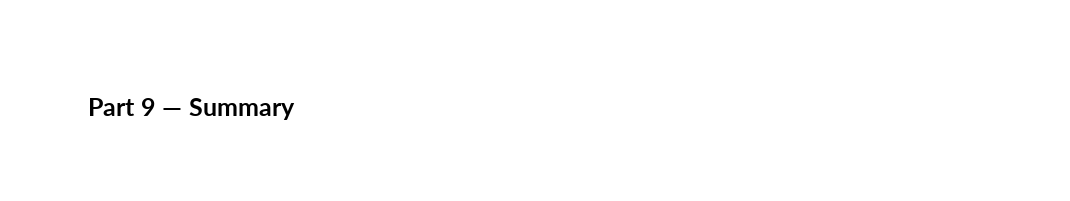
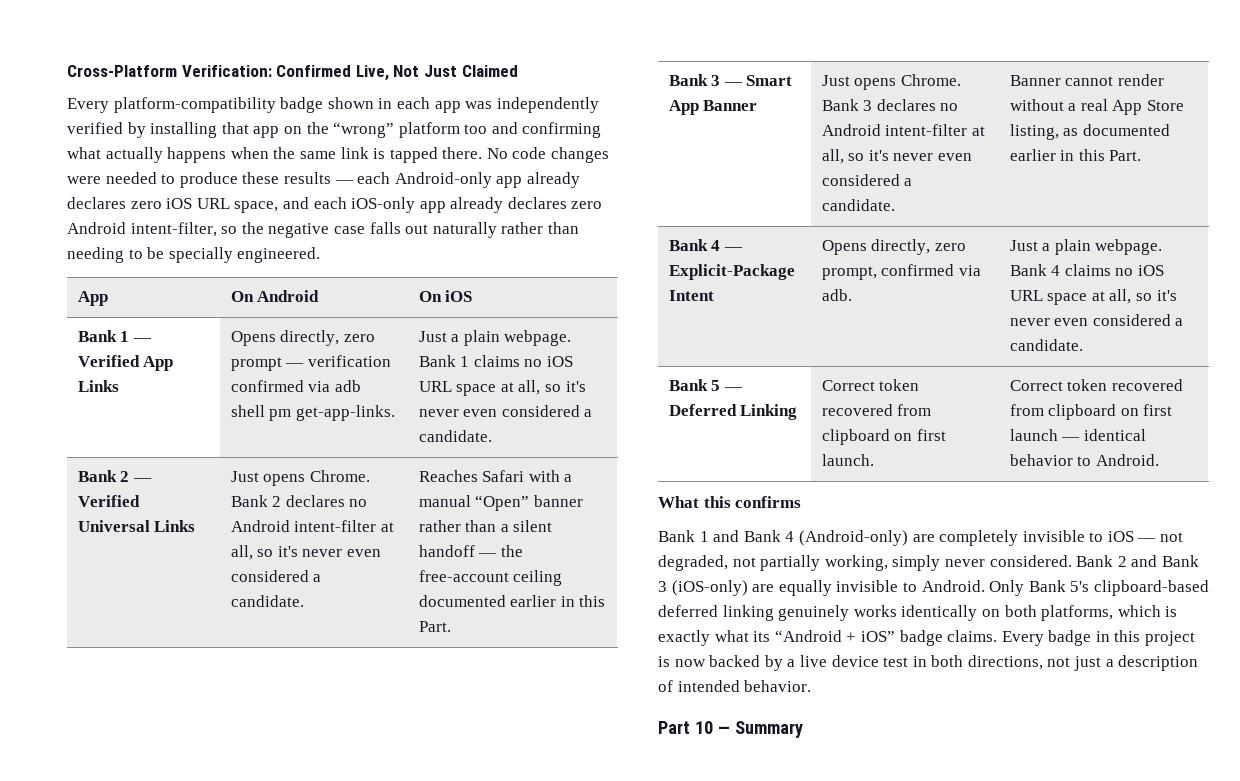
[88,98,156,116] Part 9 -> [67,65,518,81] [67,97,599,113] [67,122,602,138] [67,147,610,163] [67,172,580,188] [67,197,603,213] [67,222,579,238] [67,247,321,263] [77,291,108,306] [230,290,320,302] [418,290,473,302] [77,330,152,342] [77,355,174,371] [77,380,119,392] [230,330,375,346] [230,355,391,371] [230,380,361,392] [230,405,395,421] [418,330,572,346] [418,355,574,367] [418,380,586,396] [418,405,593,417] [418,430,492,442] [77,470,152,482] [77,495,140,507] [77,520,196,532] [230,470,370,486] [230,495,368,507] [230,520,394,532] [230,545,382,560] [230,570,322,582] [230,595,304,607] [418,470,573,482] [418,495,583,511] [418,520,553,532] [418,545,523,557] [418,570,563,586] [418,595,606,607] [418,621,451,632] [668,74,793,86] [668,100,758,115] [821,74,961,90] [821,99,959,111] [821,124,985,136] [821,149,973,164] [821,174,913,186] [821,199,895,211] [1009,74,1164,86] [1009,99,1185,115] [1009,124,1170,140] [1009,149,1142,161] [668,239,743,251] [668,264,795,280] [668,290,714,301] [821,239,966,255] [821,264,981,280] [821,289,852,301] [1009,239,1163,255] [1009,264,1165,276] [1009,289,1177,305] [1009,314,1184,326] [1009,339,1083,351] [668,379,743,391] [668,404,798,420] [821,379,920,391] [821,404,932,416] [821,429,946,445] [821,454,874,466] [1009,379,1183,391] [1009,404,1173,420] [1009,429,1146,441] [1009,454,1159,466] [658,496,802,508] [658,530,1184,546] [658,555,1199,571] [658,580,1209,596] [658,605,1178,621] [658,630,1196,646] [658,655,1199,671] [658,680,812,692] [658,721,713,734] Cross-Platform Verification: Confirmed Live, Not Just Claimed // Every platform-compatibility badge shown in each app was independently verified by installing that app on the “wrong” platform too and confirming what actually happens when the same link is tapped there. No code changes were needed to produce these results — each Android-only app already declares zero iOS URL space, and each iOS-only app already declares zero Android intent-filter, so the negative case falls out naturally rather than needing to be specially engineered. // App | On Android | On iOS // Bank 1 — Verified App Links | Opens directly, zero prompt — verification confirmed via adb shell pm get-app-links. | Just a plain webpage. Bank 1 claims no iOS URL space at all, so it's never even considered a candidate. // Bank 2 — Verified Universal Links | Just opens Chrome. Bank 2 declares no Android intent-filter at all, so it's never even considered a candidate. | Reaches Safari with a manual “Open” banner rather than a silent handoff — the free-account ceiling documented earlier in this Part. // Bank 3 — Smart App Banner | Just opens Chrome. Bank 3 declares no Android intent-filter at all, so it's never even considered a candidate. | Banner cannot render without a real App Store listing, as documented earlier in this Part. // Bank 4 — Explicit-Package Intent | Opens directly, zero prompt, confirmed via adb. | Just a plain webpage. Bank 4 claims no iOS URL space at all, so it's never even considered a candidate. // Bank 5 — Deferred Linking | Correct token recovered from clipboard on first launch. | Correct token recovered from clipboard on first launch — identical behavior to Android. // What this confirms // Bank 1 and Bank 4 (Android-only) are completely invisible to iOS — not degraded, not partially working, simply never considered. Bank 2 and Bank 3 (iOS-only) are equally invisible to Android. Only Bank 5's clipboard-based deferred linking genuinely works identically on both platforms, which is exactly what its “Android + iOS” badge claims. Every badge in this project is now backed by a live device test in both directions, not just a description of intended behavior. // Part 10

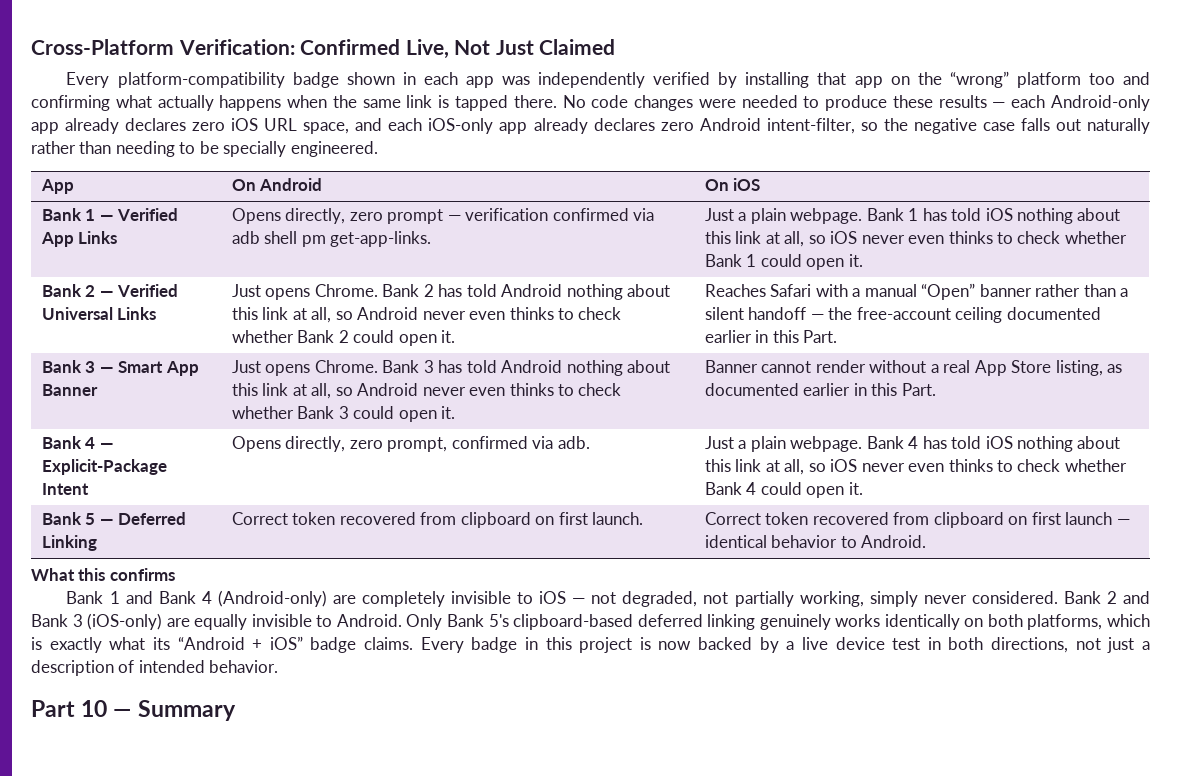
[473,355,574,367] [418,380,586,396] [418,405,593,417] [418,430,492,442] claims no iOS URL space at all, so it's never even considered a candidate. -> [922,208,1121,224] [704,231,1127,247] [704,254,863,270] has told iOS nothing about this link at all, so iOS never even thinks to check whether Bank 1 could open it.
[285,495,368,507] [230,520,394,532] [230,545,382,560] [230,570,322,582] [230,595,304,607] declares no Android intent-filter at all, so it's never even considered a candidate. -> [438,284,670,300] [231,307,622,323] [231,330,456,346] has told Android nothing about this link at all, so Android never even thinks to check whether Bank 2 could open it.
[876,99,959,111] [821,124,985,136] [821,149,973,164] [821,174,913,186] [821,199,895,211] declares no Android intent-filter at all, so it's never even considered a candidate. -> [438,360,670,376] [231,383,622,399] [231,406,456,422] has told Android nothing about this link at all, so Android never even thinks to check whether Bank 3 could open it.
[1064,264,1165,276] [1009,289,1177,305] [1009,314,1184,326] [1009,339,1083,351] claims no iOS URL space at all, so it's never even considered a candidate. -> [922,436,1121,452] [704,459,1127,475] [704,482,863,498] has told iOS nothing about this link at all, so iOS never even thinks to check whether Bank 4 could open it.

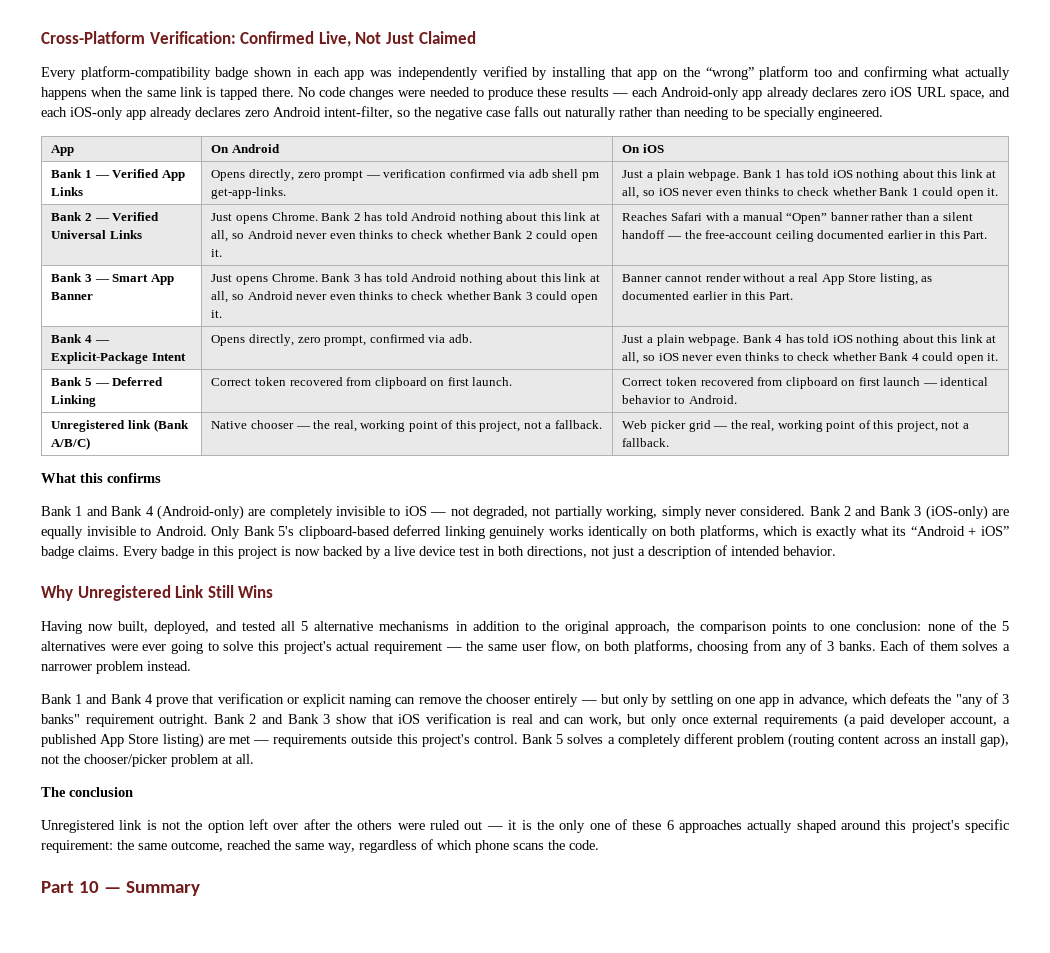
(927, 541) none -> [51,419,189,432] [51,437,91,450] [211,420,602,432] [622,420,969,432] [622,438,670,447] // Unregistered link (Bank A/B/C) | Native chooser — the real, working point of this project, not a fallback. | Web picker grid — the real, working point of this project, not a fallback.
(279, 666) none -> [41,585,274,601] [41,620,1009,634] [41,640,1011,654] [41,661,191,674] [41,693,1010,707] [41,713,1011,728] [41,733,1009,748] [41,754,254,767] [41,787,133,797] [41,819,1009,833] [41,839,599,853] // Why Unregistered Link Still Wins // Having now built, deployed, and tested all 5 alternative mechanisms in addition to the original approach, the comparison points to one conclusion: none of the 5 alternatives were ever going to solve this project's actual requirement — the same user flow, on both platforms, choosing from any of 3 banks. Each of them solves a narrower problem instead. // Bank 1 and Bank 4 prove that verification or explicit naming can remove the chooser entirely — but only by settling on one app in advance, which defeats the "any of 3 banks" requirement outright. Bank 2 and Bank 3 show that iOS verification is real and can work, but only once external requirements (a paid developer account, a published App Store listing) are met — requirements outside this project's control. Bank 5 solves a completely different problem (routing content across an install gap), not the chooser/picker problem at all. // The conclusion // Unregistered link is not the option left over after the others were ruled out — it is the only one of these 6 approaches actually shaped around this project's specific requirement: the same outcome, reached the same way, regardless of which phone scans the code.

